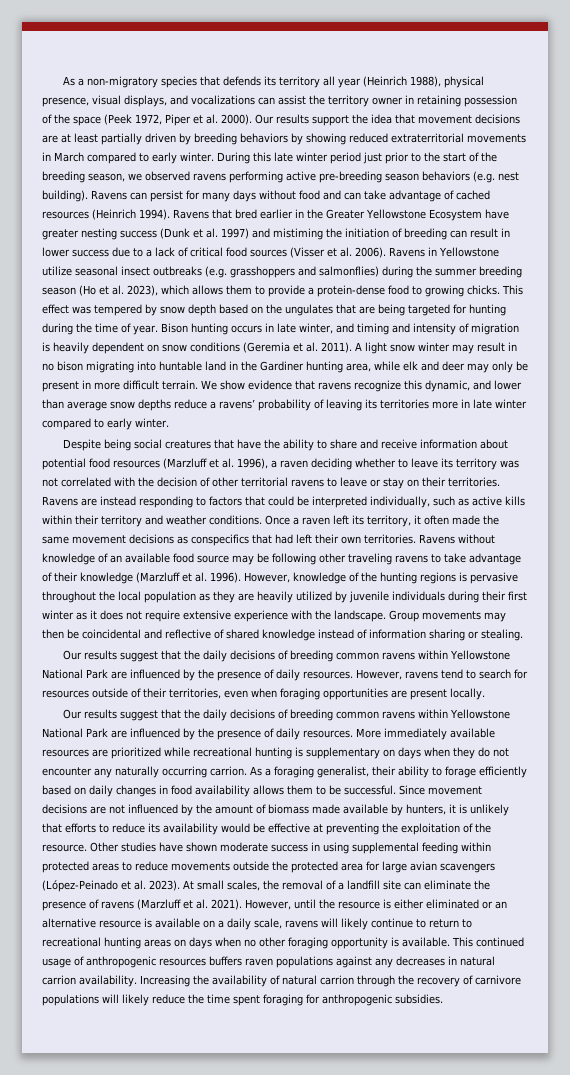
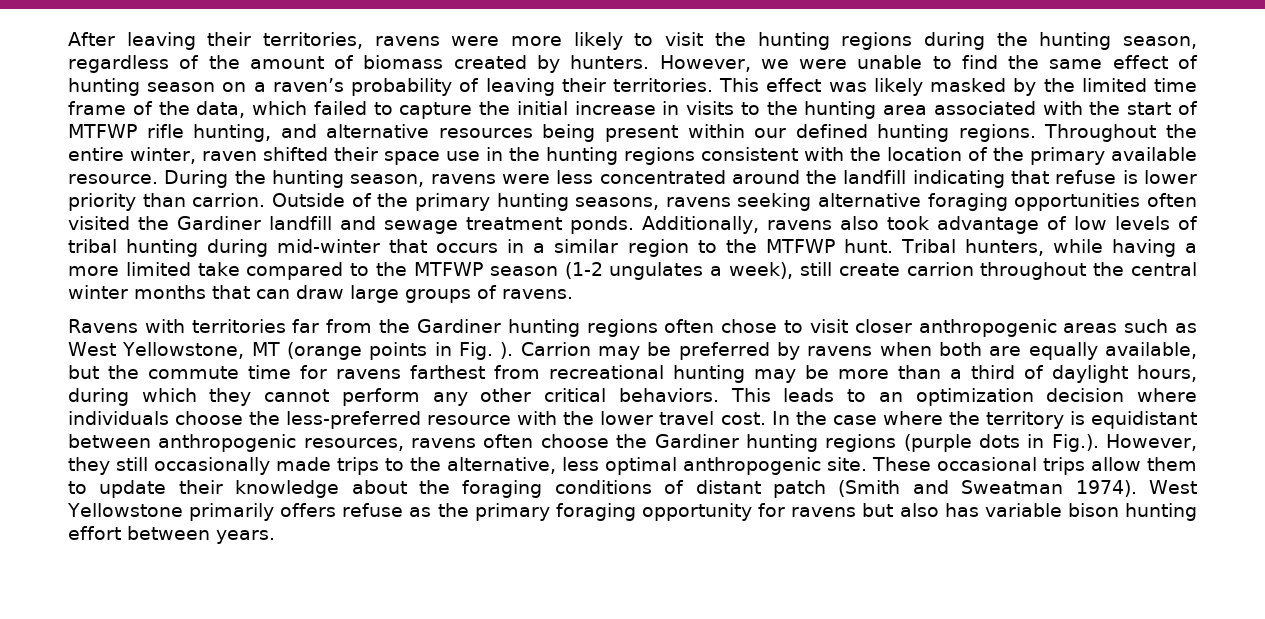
[63,76,485,88] [42,95,517,107] [42,114,520,126] [42,133,526,145] [42,152,497,164] [42,171,519,183] [42,190,490,202] [42,209,509,221] [42,228,510,240] [42,247,499,258] [42,266,522,278] [42,285,523,297] [42,304,506,316] [42,323,519,335] [42,342,517,354] [42,361,528,373] [42,380,522,392] [42,399,527,411] [42,418,169,430] [63,439,509,451] [42,458,519,470] [42,477,500,489] [42,496,525,508] [42,515,499,527] [42,534,495,546] [42,553,521,565] [42,572,518,584] [42,591,527,603] [42,610,506,622] [42,629,523,641] [63,650,511,662] [42,669,528,681] [42,688,485,700] [63,709,511,721] [42,728,495,740] [42,747,509,759] [42,766,527,778] [42,785,482,797] [42,804,509,816] [42,823,491,835] [42,842,491,854] [42,861,495,873] [42,880,490,892] [42,899,507,911] [42,918,472,930] [42,937,524,949] [42,956,495,968] [42,975,521,987] [42,994,443,1006] As a non-migratory species that defends its territory all year (Heinrich 1988), physical presence, visual displays, and vocalizations can assist the territory owner in retaining possession of the space (Peek 1972, Piper et al. 2000). Our results support the idea that movement decisions are at least partially driven by breeding behaviors by showing reduced extraterritorial movements in March compared to early winter. During this late winter period just prior to the start of the breeding season, we observed ravens performing active pre-breeding season behaviors (e.g. nest building). Ravens can persist for many days without food and can take advantage of cached resources (Heinrich 1994). Ravens that bred earlier in the Greater Yellowstone Ecosystem have greater nesting success (Dunk et al. 1997) and mistiming the initiation of breeding can result in lower success due to a lack of critical food sources (Visser et al. 2006). Ravens in Yellowstone utilize seasonal insect outbreaks (e.g. grasshoppers and salmonflies) during the summer breeding season (Ho et al. 2023), which allows them to provide a protein-dense food to growing chicks. This effect was tempered by snow depth based on the ungulates that are being targeted for hunting during the time of year. Bison hunting occurs in late winter, and timing and intensity of migration is heavily dependent on snow conditions (Geremia et al. 2011). A light snow winter may result in no bison migrating into huntable land in the Gardiner hunting area, while elk and deer may only be present in more difficult terrain. We show evidence that ravens recognize this dynamic, and lower than average snow depths reduce a ravens’ probability of leaving its territories more in late winter compared to early winter. // Despite being social creatures that have the ability to share and receive information about potential food resources (Marzluff et al. 1996), a raven deciding whether to leave its territory was not correlated with the decision of other territorial ravens to leave or stay on their territories. Ravens are instead responding to factors that could be interpreted individually, such as active kills within their territory and weather conditions. Once a raven left its territory, it often made the same movement decisions as conspecifics that had left their own territories. Ravens without knowledge of an available food source may be following other traveling ravens to take advantage of their knowledge (Marzluff et al. 1996). However, knowledge of the hunting regions is pervasive throughout the local population as they are heavily utilized by juvenile individuals during their first winter as it does not require extensive experience with the landscape. Group movements may then be coincidental and reflective of shared knowledge instead of information sharing or stealing. // Our results suggest that the daily decisions of breeding common ravens within Yellowstone National Park are influenced by the presence of daily resources. However, ravens tend to search for resources outside of their territories, even when foraging opportunities are present locally. // Our results suggest that the daily decisions of breeding common ravens within Yellowstone National Park are influenced by the presence of daily resources. More immediately available resources are prioritized while recreational hunting is supplementary on days when they do not encounter any naturally occurring carrion. As a foraging generalist, their ability to forage efficiently based on daily changes in food availability allows them to be successful. Since movement decisions are not influenced by the amount of biomass made available by hunters, it is unlikely that efforts to reduce its availability would be effective at preventing the exploitation of the resource. Other studies have shown moderate success in using supplemental feeding within protected areas to reduce movements outside the protected area for large avian scavengers (López-Peinado et al. 2023). At small scales, the removal of a landfill site can eliminate the presence of ravens (Marzluff et al. 2021). However, until the resource is either eliminated or an alternative resource is available on a daily scale, ravens will likely continue to return to recreational hunting areas on days when no other foraging opportunity is available. This continued usage of anthropogenic resources buffers raven populations against any decreases in natural carrion availability. Increasing the availability of natural carrion through the recovery of carnivore populations will likely reduce the time spent foraging for anthropogenic subsidies. -> [68,32,1197,50] [68,55,1199,73] [68,78,1198,96] [68,101,1199,119] [68,124,1197,142] [68,147,1197,165] [68,170,1197,188] [68,193,1197,211] [68,216,1198,234] [68,239,1197,257] [68,262,1197,280] [68,285,573,303] [68,319,1198,337] [68,342,1197,360] [68,365,1197,383] [68,388,1198,406] [68,411,1197,429] [68,434,1198,452] [68,457,1197,475] [68,480,1198,498] [67,503,1197,521] [68,526,275,544] After leaving their territories, ravens were more likely to visit the hunting regions during the hunting season, regardless of the amount of biomass created by hunters. However, we were unable to find the same effect of hunting season on a raven’s probability of leaving their territories. This effect was likely masked by the limited time frame of the data, which failed to capture the initial increase in visits to the hunting area associated with the start of MTFWP rifle hunting, and alternative resources being present within our defined hunting regions. Throughout the entire winter, raven shifted their space use in the hunting regions consistent with the location of the primary available resource. During the hunting season, ravens were less concentrated around the landfill indicating that refuse is lower priority than carrion. Outside of the primary hunting seasons, ravens seeking alternative foraging opportunities often visited the Gardiner landfill and sewage treatment ponds. Additionally, ravens also took advantage of low levels of tribal hunting during mid-winter that occurs in a similar region to the MTFWP hunt. Tribal hunters, while having a more limited take compared to the MTFWP season (1-2 ungulates a week), still create carrion throughout the central winter months that can draw large groups of ravens. // Ravens with territories far from the Gardiner hunting regions often chose to visit closer anthropogenic areas such as West Yellowstone, MT (orange points in Fig. ). Carrion may be preferred by ravens when both are equally available, but the commute time for ravens farthest from recreational hunting may be more than a third of daylight hours, during which they cannot perform any other critical behaviors. This leads to an optimization decision where individuals choose the less-preferred resource with the lower travel cost. In the case where the territory is equidistant between anthropogenic resources, ravens often choose the Gardiner hunting regions (purple dots in Fig.). However, they still occasionally made trips to the alternative, less optimal anthropogenic site. These occasional trips allow them to update their knowledge about the foraging conditions of distant patch (Smith and Sweatman 1974). West Yellowstone primarily offers refuse as the primary foraging opportunity for ravens but also has variable bison hunting effort between years.

